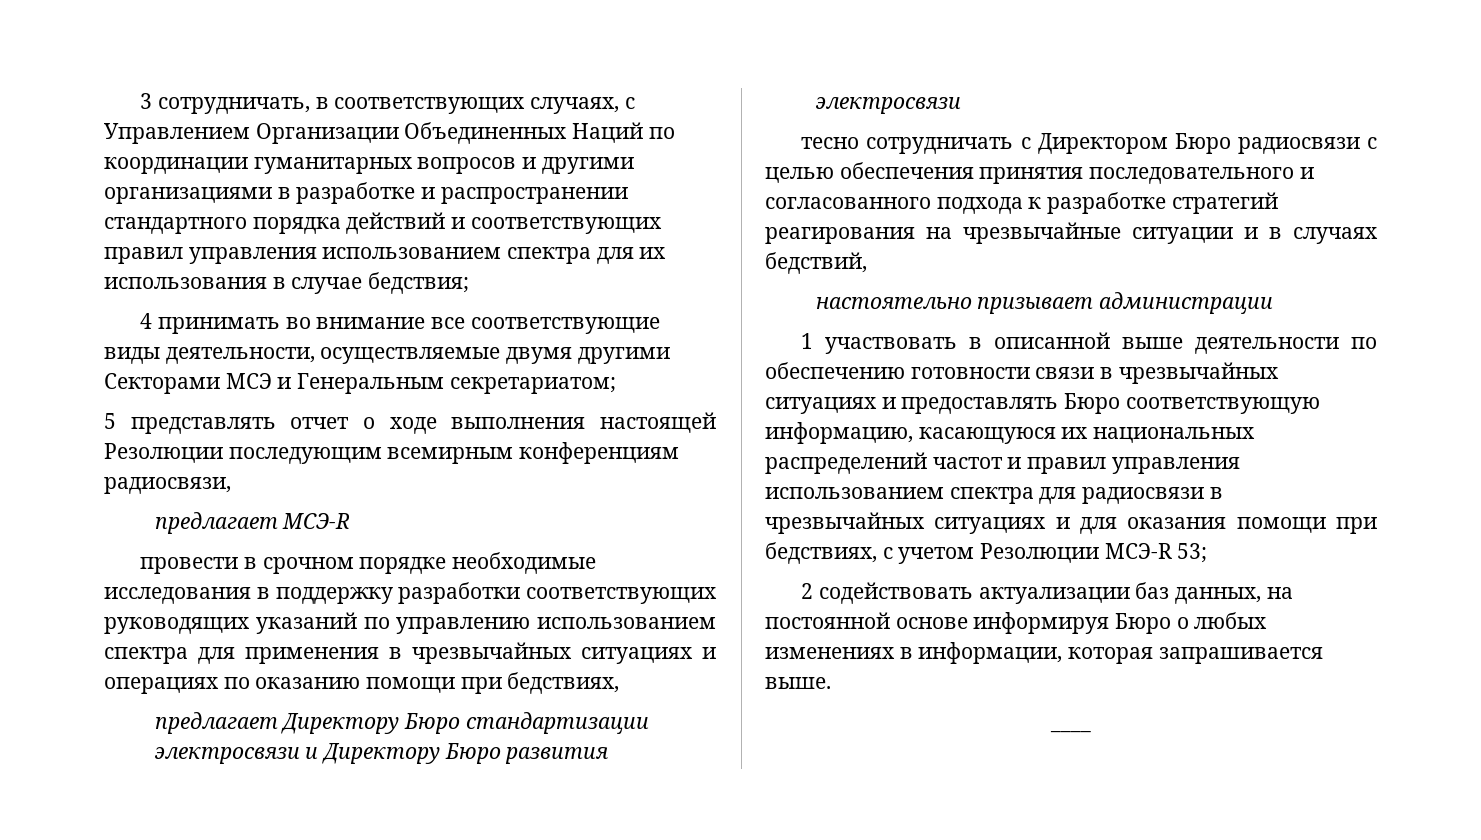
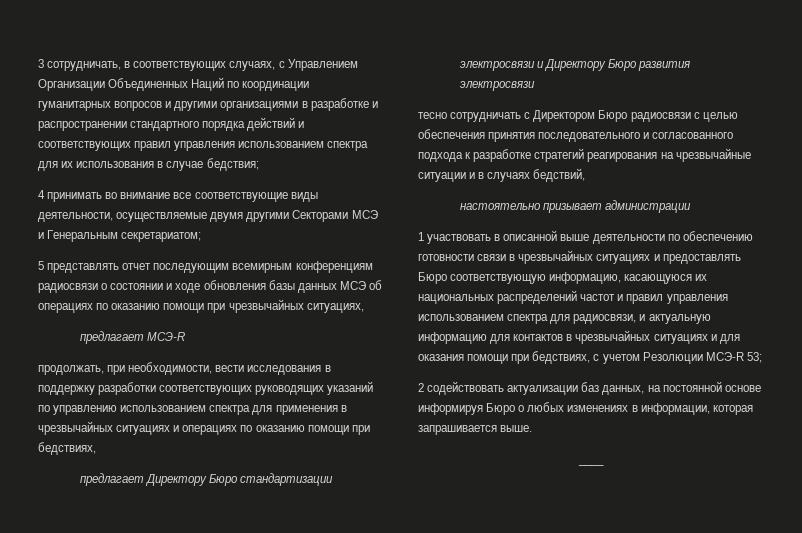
[363,412,716,434] [104,442,680,464] [104,477,231,494] [154,512,351,534] [140,552,597,574] о ходе выполнения настоящей Резолюции последующим всемирным конференциям радиосвязи, // предлагает МСЭ-R // провести в срочном порядке необходимые -> [153,261,373,273] [38,280,382,293] [38,299,364,313] [79,331,186,344] [38,362,245,375] последующим всемирным конференциям радиосвязи о состоянии и ходе обновления базы данных МСЭ об операциях по оказанию помощи при чрезвычайных ситуациях, // предлагает МСЭ-R // продолжать, при необходимости, вести
[1082,487,1205,504] радиосвязи -> [573,314,711,324] [418,332,564,344] радиосвязи, и актуальную информацию для контактов

